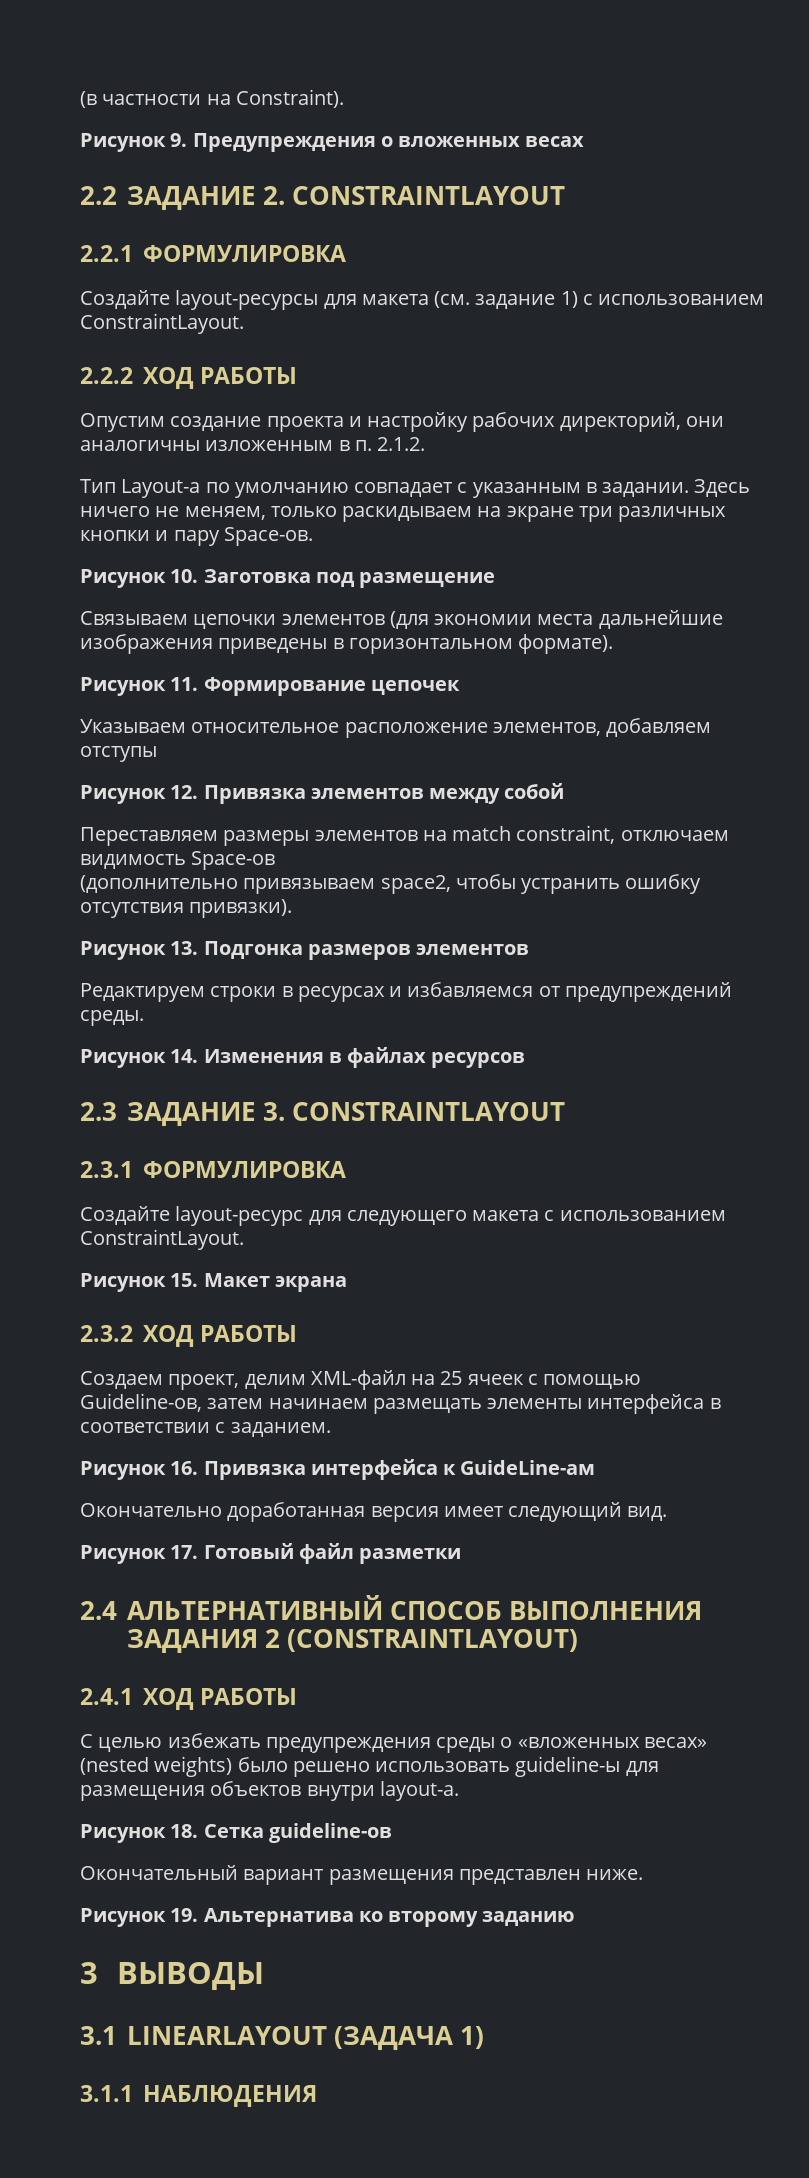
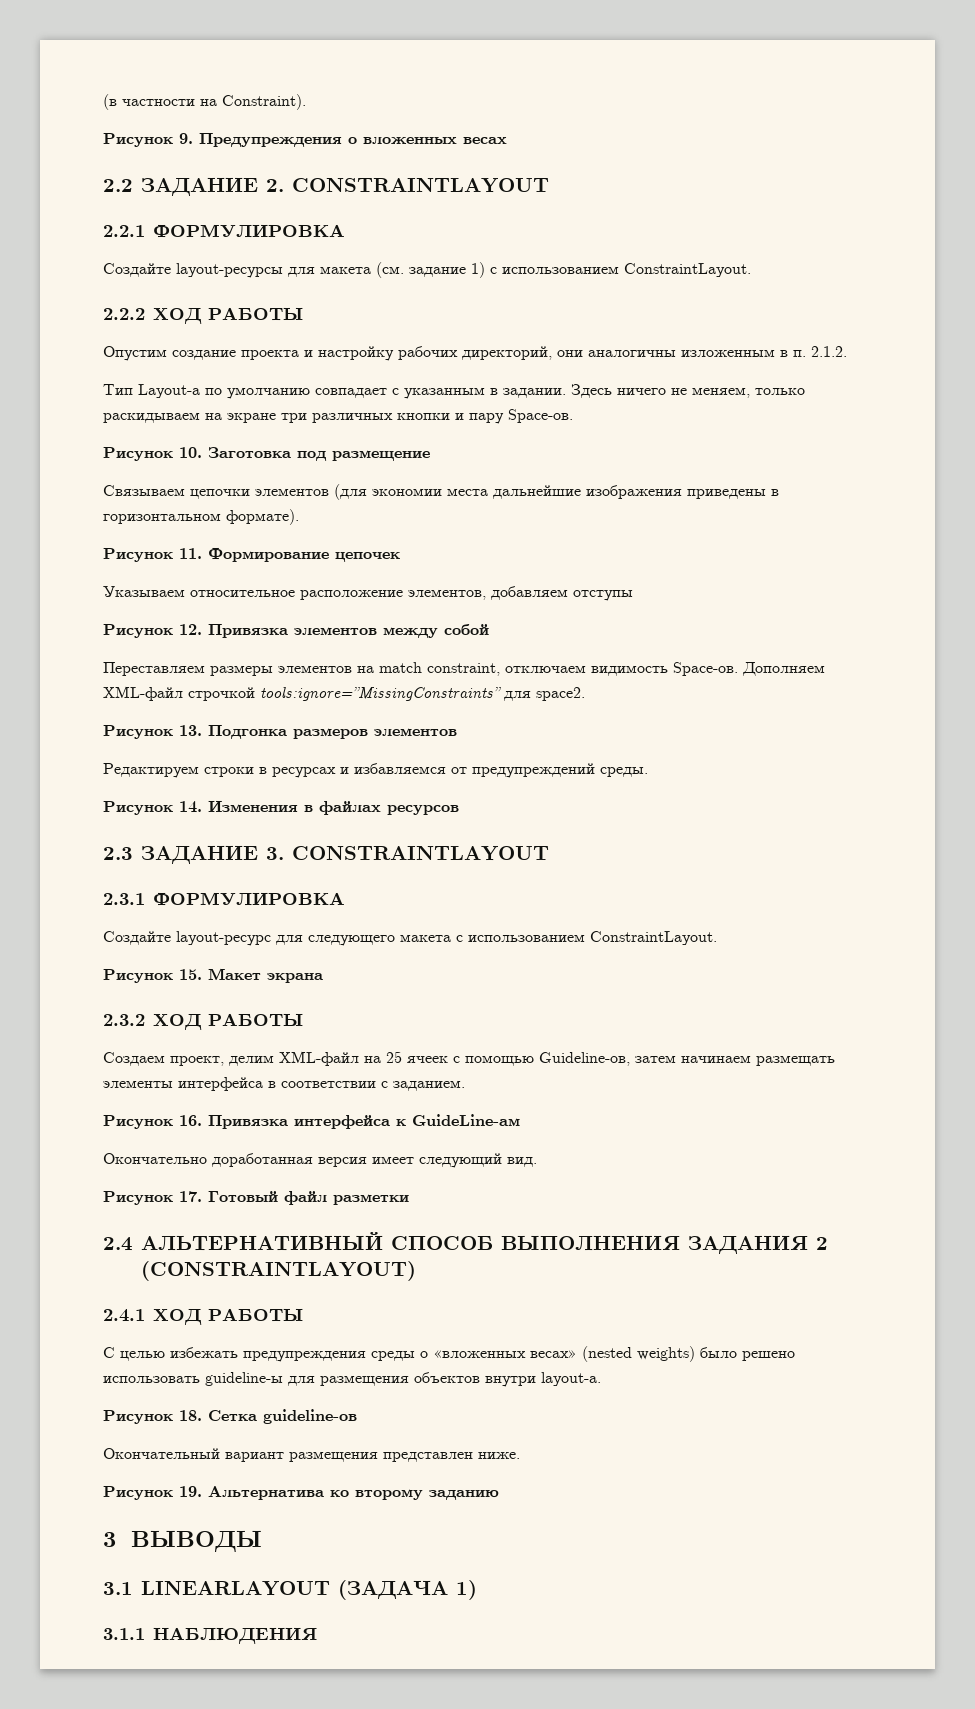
[191,851,276,870] [80,874,702,894] [80,899,293,918] Space-ов // (дополнительно привязываем space2, чтобы устранить ошибку отсутствия привязки). -> [673,662,825,676] [103,686,585,701] Space-ов. Дополняем XML-файл строчкой tools:ignore=”MissingConstraints” для space2.

